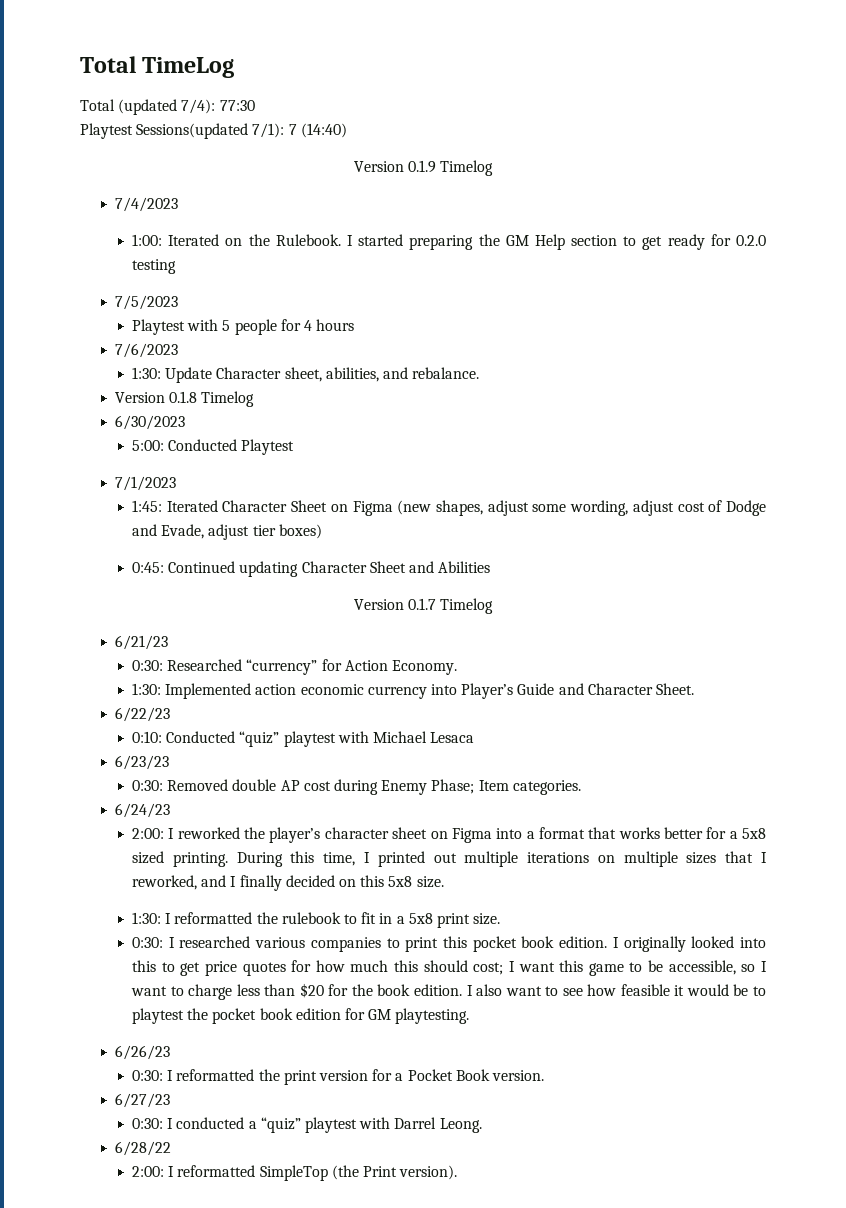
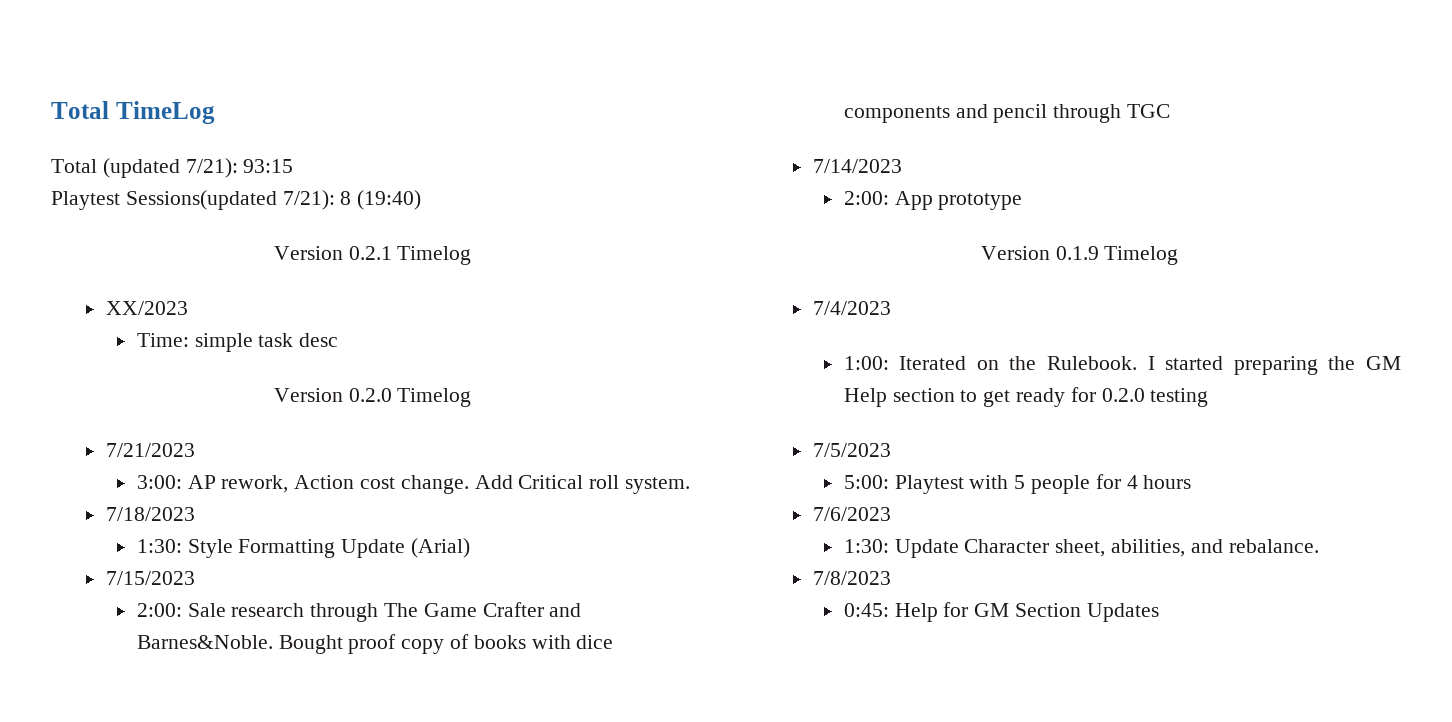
[181,99,255,114] 7/4): 77:30 -> [185,158,294,178] 7/21): 93:15
[252,123,347,138] 7/1): 7 (14:40) -> [282,190,422,210] [273,246,472,265] [105,301,188,315] [136,333,339,352] [273,388,472,407] [105,443,195,457] [136,475,690,494] [105,507,195,521] [136,538,470,558] [105,571,195,585] [136,602,582,622] [136,634,614,654] [843,104,1170,123] [812,159,902,173] [843,191,1023,210] 7/21): 8 (19:40) // Version 0.2.1 Timelog // XX/2023 // Time: simple task desc // Version 0.2.0 Timelog // 7/21/2023 // 3:00: AP rework, Action cost change. Add Critical roll system. // 7/18/2023 // 1:30: Style Formatting Update (Arial) // 7/15/2023 // 2:00: Sale research through The Game Crafter and Barnes&Noble. Bought proof copy of books with dice components and pencil through TGC // 7/14/2023 // 2:00: App prototype
(178, 302) none -> [843,475,889,489] 5:00:
[114,391,254,407] [114,415,185,430] [132,439,295,455] [114,476,176,491] [132,500,766,516] [132,524,322,540] [132,561,491,577] [353,598,494,614] [114,635,168,650] [132,659,457,675] [132,683,694,699] [114,707,170,722] [132,731,475,747] [114,755,169,770] [132,779,581,795] [114,803,170,818] [132,827,767,843] [132,851,767,867] [132,875,444,891] [132,912,501,928] [132,936,766,952] [132,960,767,976] [131,983,766,1000] [132,1008,470,1024] [114,1045,170,1060] [132,1069,544,1085] [114,1093,170,1108] [132,1117,482,1133] [114,1141,171,1156] [132,1165,458,1181] Version 0.1.8 Timelog // 6/30/2023 // 5:00: Conducted Playtest // 7/1/2023 // 1:45: Iterated Character Sheet on Figma (new shapes, adjust some wording, adjust cost of Dodge and Evade, adjust tier boxes) // 0:45: Continued updating Character Sheet and Abilities // Version 0.1.7 Timelog // 6/21/23 // 0:30: Researched “currency” for Action Economy. // 1:30: Implemented action economic currency into Player’s Guide and Character Sheet. // 6/22/23 // 0:10: Conducted “quiz” playtest with Michael Lesaca // 6/23/23 // 0:30: Removed double AP cost during Enemy Phase; Item categories. // 6/24/23 // 2:00: I reworked the player’s character sheet on Figma into a format that works better for a 5x8 sized printing. During this time, I printed out multiple iterations on multiple sizes that I reworked, and I finally decided on this 5x8 size. // 1:30: I reformatted the rulebook to fit in a 5x8 print size. // 0:30: I researched various companies to print this pocket book edition. I originally looked into this to get price quotes for how much this should cost; I want this game to be accessible, so I want to charge less than $20 for the book edition. I also want to see how feasible it would be to playtest the pocket book edition for GM playtesting. // 6/26/23 // 0:30: I reformatted the print version for a Pocket Book version. // 6/27/23 // 0:30: I conducted a “quiz” playtest with Darrel Leong. // 6/28/22 // 2:00: I reformatted SimpleTop (the Print version). -> [812,571,891,585] [843,602,1159,622] 7/8/2023 // 0:45: Help for GM Section Updates

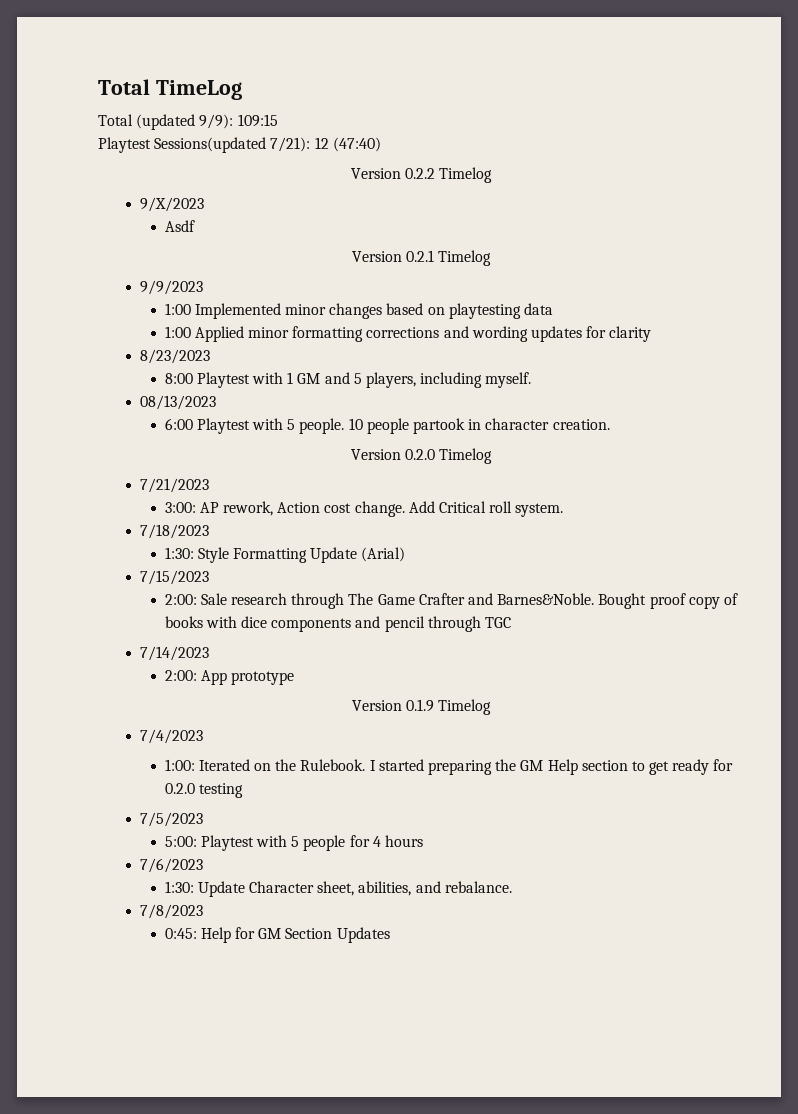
[185,158,294,178] 7/21): 93:15 -> [199,114,278,129] 9/9): 109:15
[340,190,422,210] [273,246,472,265] [105,301,188,315] [136,333,339,352] 8 (19:40) // Version 0.2.1 Timelog // XX/2023 // Time: simple task desc -> [314,137,381,152] [350,167,493,183] [139,197,204,212] [164,220,195,232] [351,250,492,266] [139,280,203,295] [164,303,553,319] [164,326,652,342] [139,349,210,364] [164,372,532,388] [139,395,216,410] [164,418,610,434] 12 (47:40) // Version 0.2.2 Timelog // 9/X/2023 // Asdf // Version 0.2.1 Timelog // 9/9/2023 // 1:00 Implemented minor changes based on playtesting data // 1:00 Applied minor formatting corrections and wording updates for clarity // 8/23/2023 // 8:00 Playtest with 1 GM and 5 players, including myself. // 08/13/2023 // 6:00 Playtest with 5 people. 10 people partook in character creation.

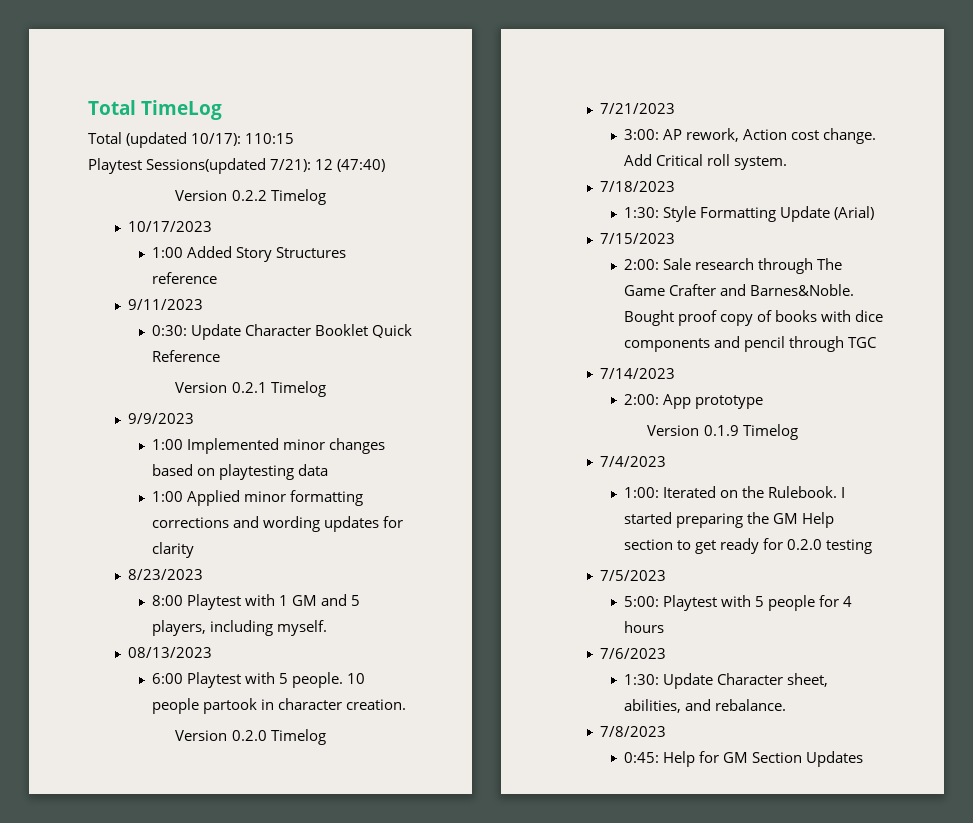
[199,114,278,129] 9/9): 109:15 -> [191,133,295,146] 10/17): 110:15
[139,197,204,212] [164,220,195,232] 9/X/2023 // Asdf -> [128,221,213,232] [152,246,347,262] [152,272,218,284] [128,299,204,310] [152,324,413,340] [152,350,221,362] 10/17/2023 // 1:00 Added Story Structures reference // 9/11/2023 // 0:30: Update Character Booklet Quick Reference

